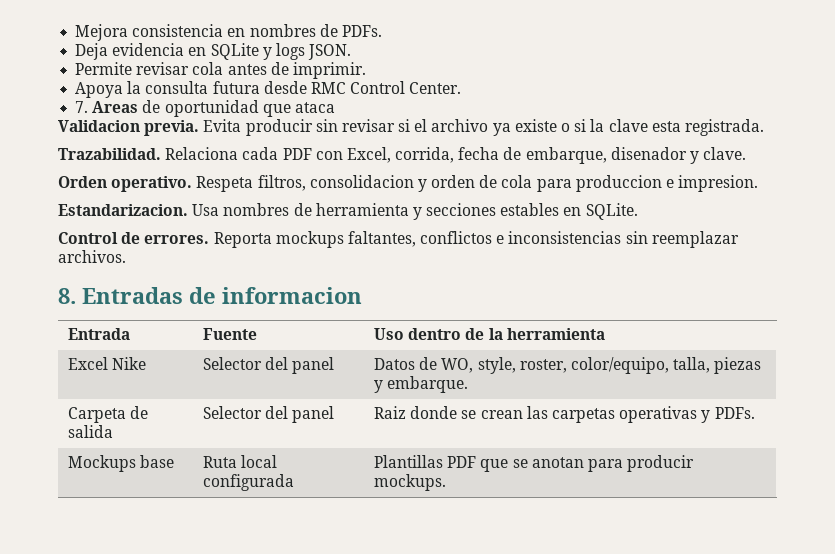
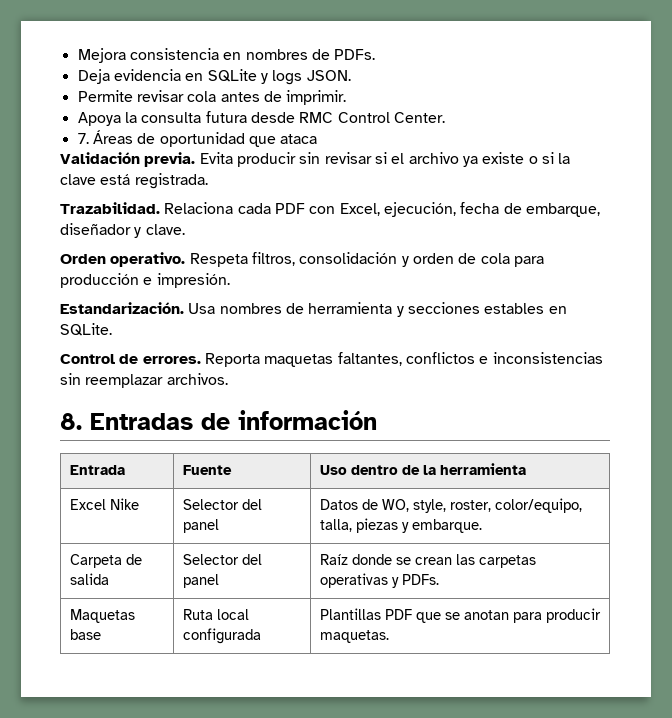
[92,101,139,113] Areas -> [92,130,133,144] Áreas
[58,120,140,132] Validacion -> [60,152,140,164] Validación
[651,121,681,132] esta -> [100,174,131,185] está
[395,147,455,163] corrida, -> [383,202,456,217] ejecución,
[610,147,687,160] disenador -> [60,223,131,235] diseñador
[309,175,414,188] consolidacion -> [299,252,398,264] consolidación
[575,175,759,192] [58,204,188,216] produccion e impresion. // Estandarizacion. -> [60,273,230,288] [60,302,184,314] producción e impresión. // Estandarización.
[275,231,344,248] mockups -> [264,354,334,367] maquetas
[222,287,362,304] informacion -> [238,410,377,430] información
[374,406,407,419] Raiz -> [319,554,348,565] Raíz
[68,455,137,472] Mockups -> [69,609,135,623] Maquetas
[374,474,447,491] mockups. -> [319,630,389,643] maquetas.

